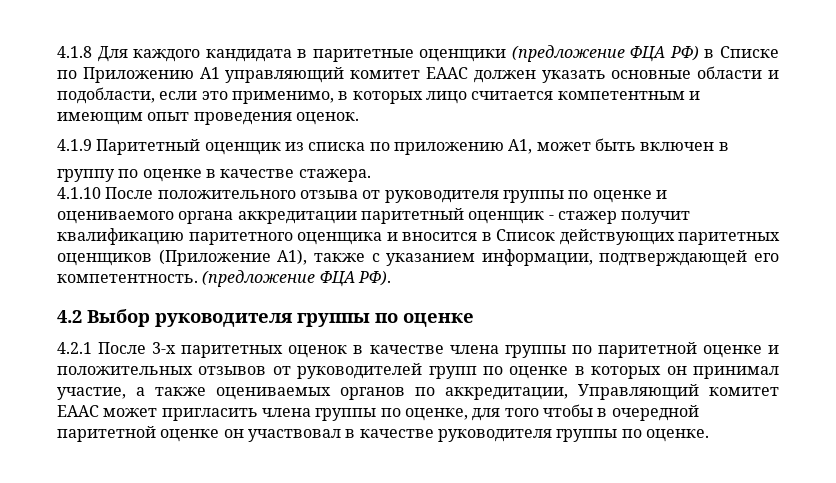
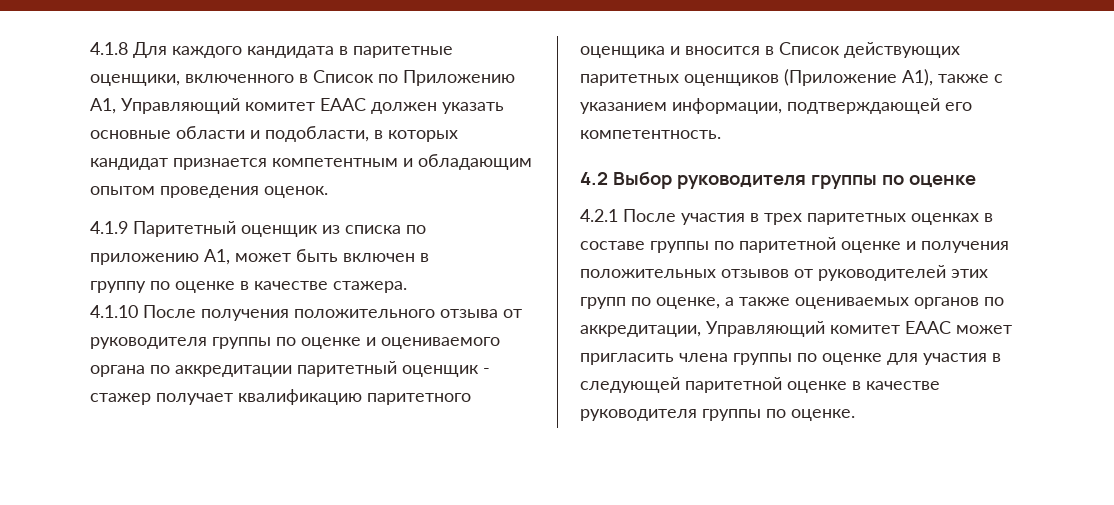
[419,45,779,62] [57,67,345,83] оценщики (предложение ФЦА РФ) в Списке по Приложению А1 управляющий -> [90,70,515,86] [90,98,240,114] оценщики, включенного в Список по Приложению А1, Управляющий
[159,91,700,104] [57,112,190,125] если это применимо, в которых лицо считается компетентным и имеющим опыт -> [374,130,458,142] [90,154,532,170] [90,186,155,195] в которых кандидат признается компетентным и обладающим опытом
(154, 193) none -> [201,309,289,321] получения
(234, 217) none -> [150,365,170,374] по
[621,211,691,224] получит -> [156,393,233,405] получает
[202,270,391,287] (предложение ФЦА РФ). -> (721, 134) none
[152,342,499,358] 3-х паритетных оценок в качестве члена -> [681,213,993,225] [580,241,645,250] участия в трех паритетных оценках в составе
(780, 349) none -> [921,241,1009,253] получения
(423, 371) none -> [951,269,988,278] этих
[509,366,780,379] [57,387,126,400] оценке в которых он принимал участие, -> [656,297,720,309] оценке,
[404,404,699,421] [57,426,341,442] оценке, для того чтобы в очередной паритетной оценке он участвовал -> [822,353,1001,365] [580,377,847,393] оценке для участия в следующей паритетной оценке

